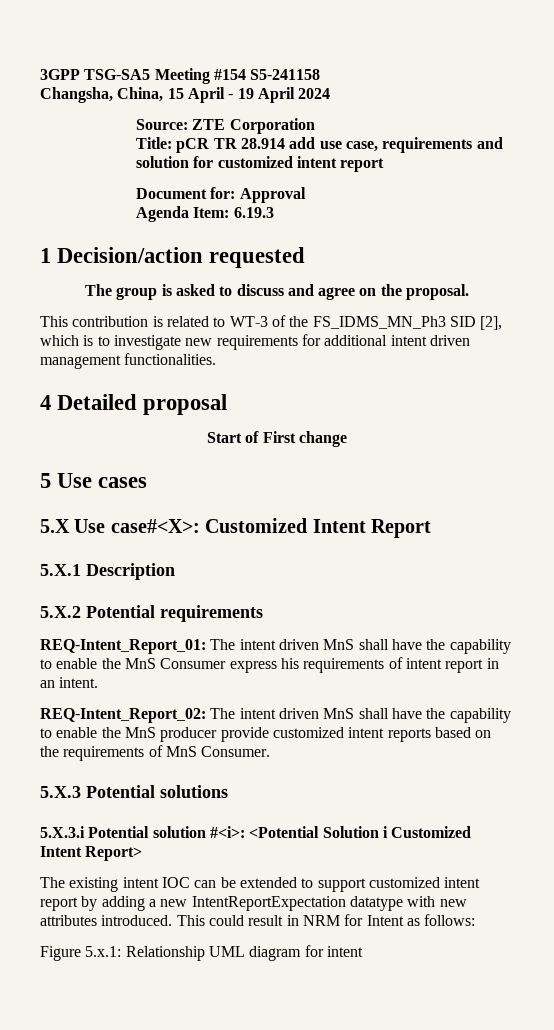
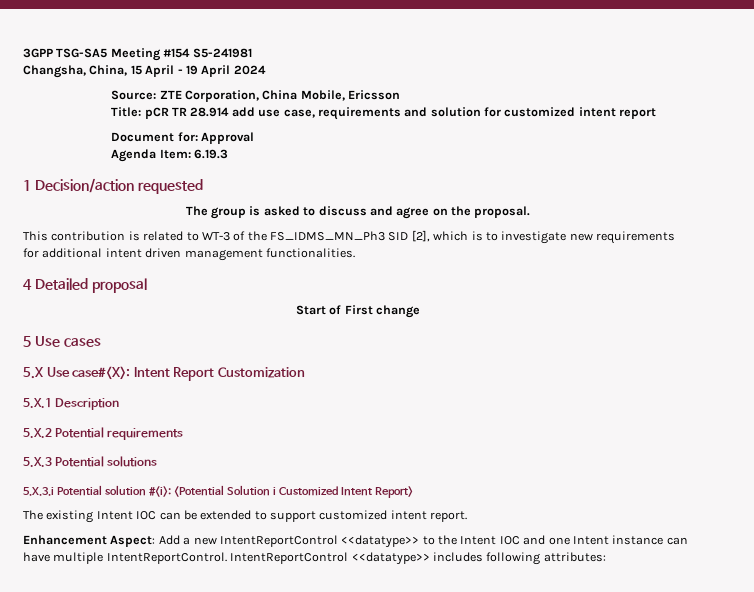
[250,69,321,80] S5-241158 -> [192,48,252,58] S5-241981
[229,118,315,134] Corporation -> [185,90,401,102] Corporation, China Mobile, Ericsson
[205,518,308,533] Customized -> (131, 373) none
(431, 528) none -> [217,367,305,378] Customization
[40,639,511,654] [40,657,499,673] [40,677,99,688] [40,708,511,723] [40,727,492,742] [40,745,271,761] // REQ-Intent_Report_01: The intent driven MnS shall have the capability to enable the MnS Consumer express his requirements of intent report in an intent. // REQ-Intent_Report_02: The intent driven MnS shall have the capability to enable the MnS producer provide customized intent reports based on the requirements of MnS Consumer. -> (184, 434) none
[122,877,159,888] intent -> [96,511,133,520] Intent
[40,896,467,911] [40,914,476,926] [40,945,363,961] report by adding a new IntentReportExpectation datatype with new attributes introduced. This could result in NRM for Intent as follows: // Figure 5.x.1: Relationship UML diagram for intent -> [430,511,468,522] [23,535,688,548] [23,552,606,565] report. // Enhancement Aspect: Add a new IntentReportControl <<datatype>> to the Intent IOC and one Intent instance can have multiple IntentReportControl. IntentReportControl <<datatype>> includes following attributes:

